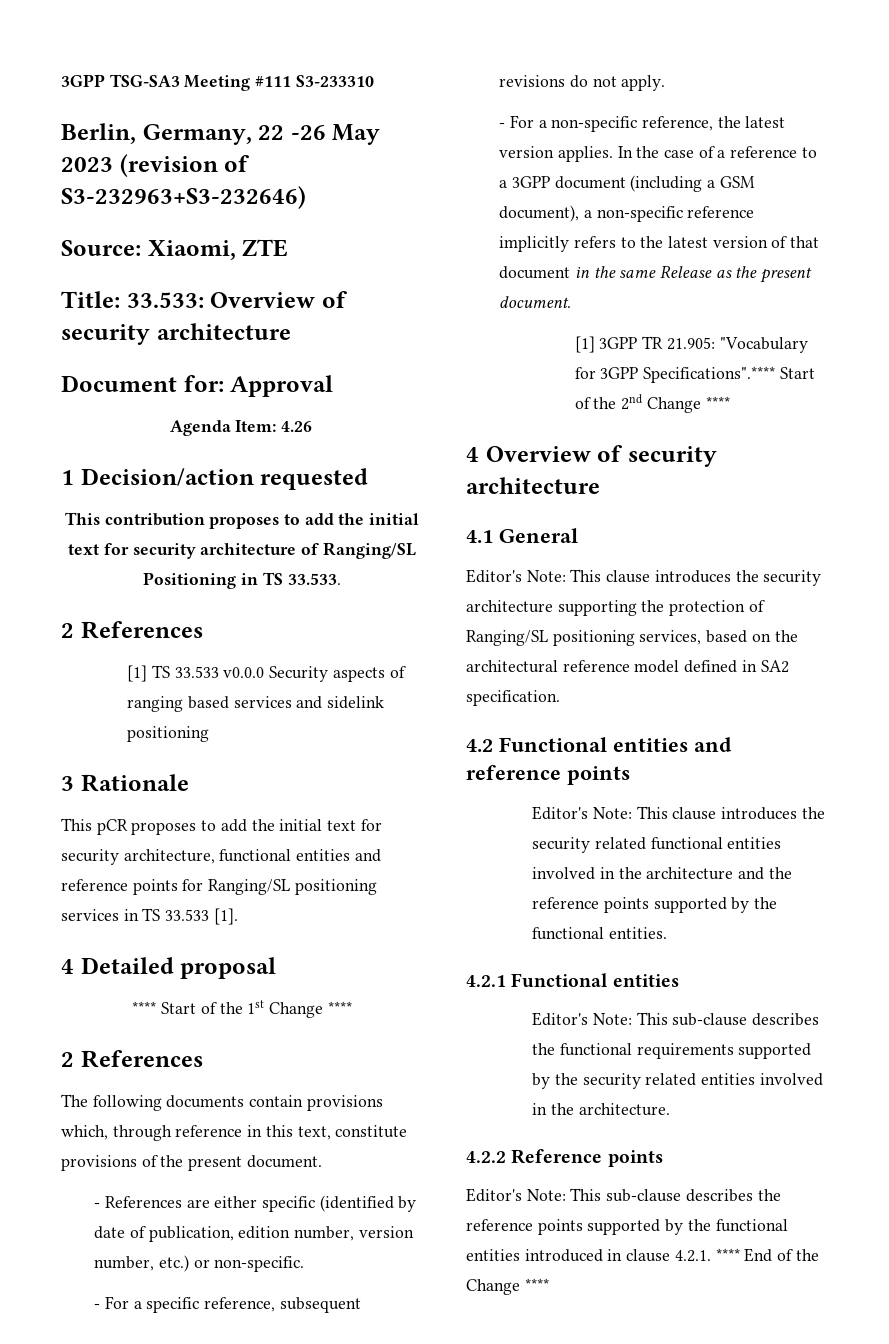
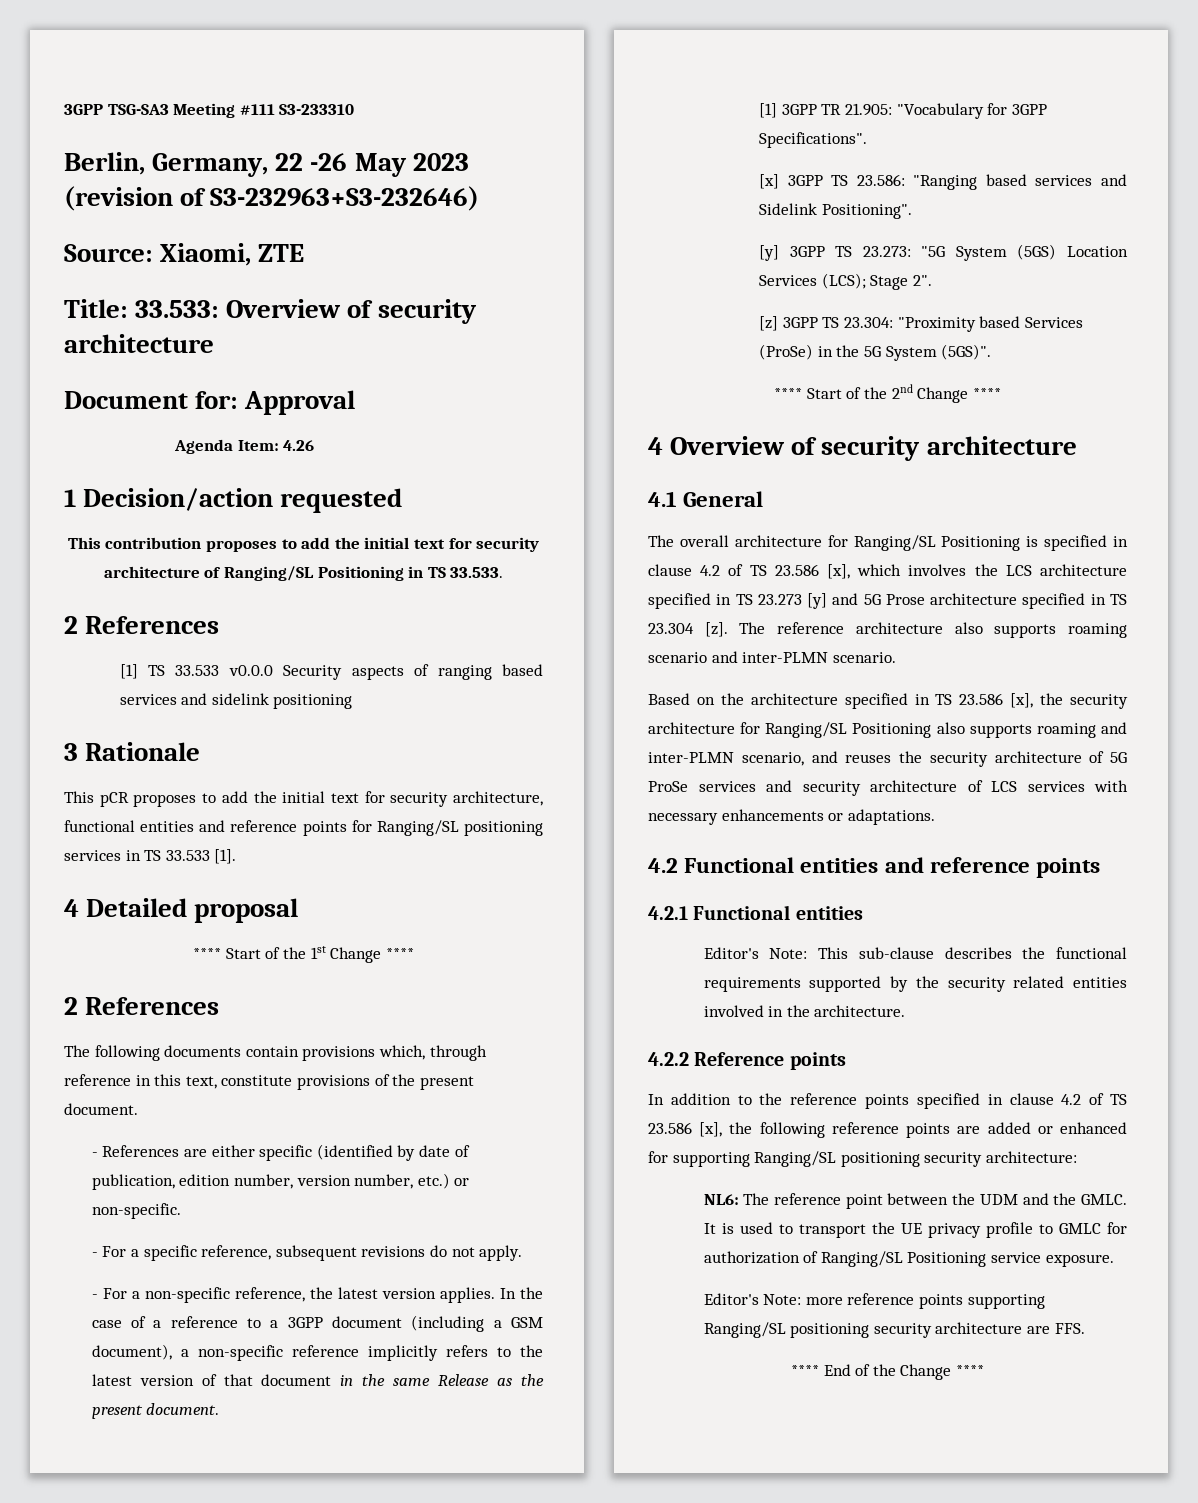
[643,366,776,383] Specifications".**** -> [759,132,868,148] [759,174,1127,190] [759,203,912,219] [759,244,1128,261] [759,273,932,290] [759,316,1083,332] [759,344,992,361] [774,388,803,399] Specifications". // [x] 3GPP TS 23.586: "Ranging based services and Sidelink Positioning". // [y] 3GPP TS 23.273: "5G System (5GS) Location Services (LCS); Stage 2". // [z] 3GPP TS 23.304: "Proximity based Services (ProSe) in the 5G System (5GS)". // ****
[466,569,822,586] [466,600,765,616] [466,630,798,646] [466,660,789,673] [466,690,560,706] Editor's Note: This clause introduces the security architecture supporting the protection of Ranging/SL positioning services, based on the architectural reference model defined in SA2 specification. -> [648,535,1128,551] [648,564,1127,579] [648,593,1127,609] [648,622,1127,638] [648,651,896,663] [648,693,1128,709] [648,722,1127,738] [648,751,1127,767] [648,780,1128,796] [648,809,935,825] The overall architecture for Ranging/SL Positioning is specified in clause 4.2 of TS 23.586 [x], which involves the LCS architecture specified in TS 23.273 [y] and 5G Prose architecture specified in TS 23.304 [z]. The reference architecture also supports roaming scenario and inter-PLMN scenario. // Based on the architecture specified in TS 23.586 [x], the security architecture for Ranging/SL Positioning also supports roaming and inter-PLMN scenario, and reuses the security architecture of 5G ProSe services and security architecture of LCS services with necessary enhancements or adaptations.
[532,806,825,820] [532,837,782,853] [532,867,792,880] [532,897,778,913] [532,927,667,940] // Editor's Note: This clause introduces the security related functional entities involved in the architecture and the reference points supported by the functional entities. -> (1101, 868) none
[466,1188,781,1202] [466,1219,788,1235] [466,1249,711,1262] Editor's Note: This sub-clause describes the reference points supported by the functional entities introduced in clause 4.2.1. -> [648,1093,1127,1109] [648,1122,1127,1138] [648,1151,1077,1167] [703,1193,1127,1209] [703,1222,1127,1238] [703,1251,1114,1267] [703,1293,1045,1309] [703,1322,1085,1338] In addition to the reference points specified in clause 4.2 of TS 23.586 [x], the following reference points are added or enhanced for supporting Ranging/SL positioning security architecture: // NL6: The reference point between the UDM and the GMLC. It is used to transport the UE privacy profile to GMLC for authorization of Ranging/SL Positioning service exposure. // Editor's Note: more reference points supporting Ranging/SL positioning security architecture are FFS. //

